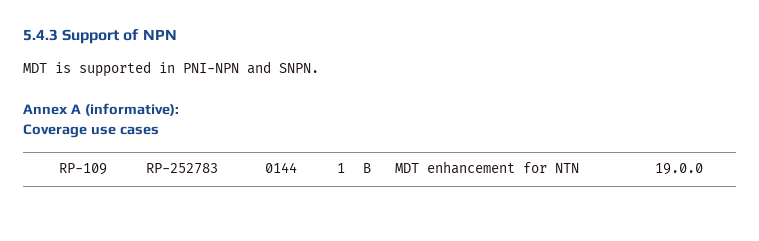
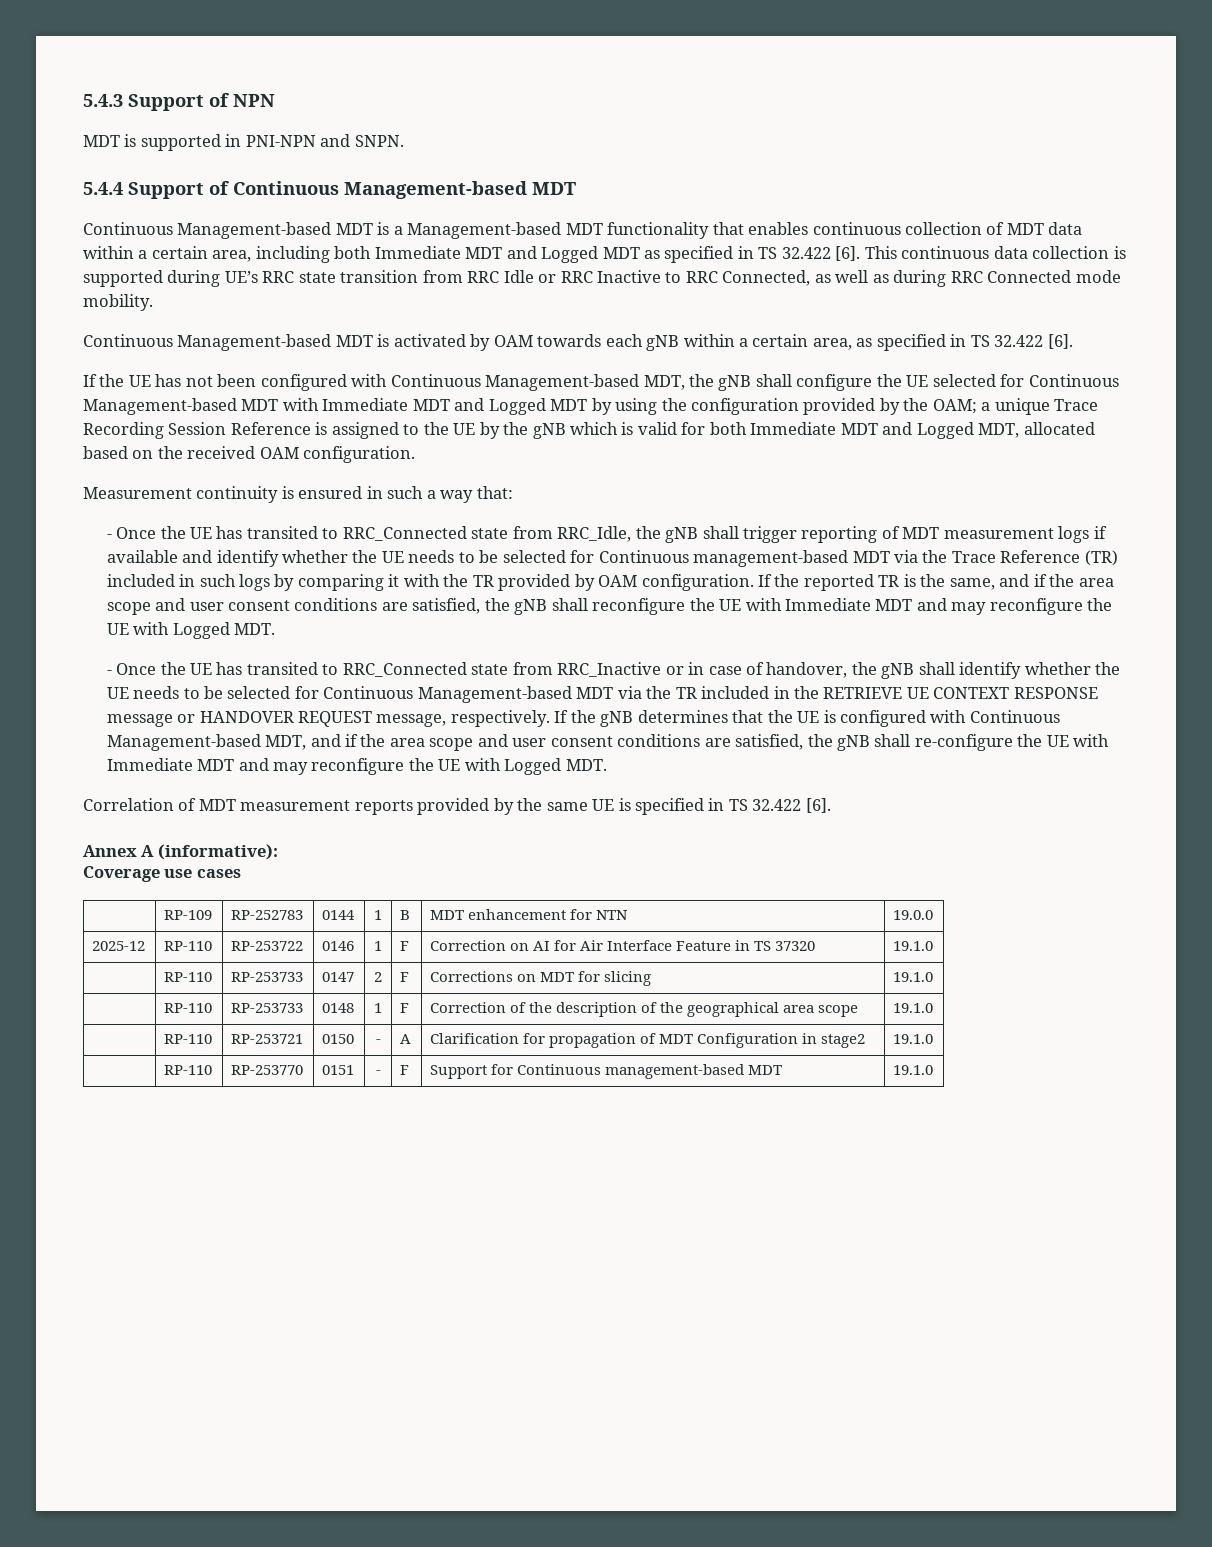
(319, 68) none -> [83,181,576,199] [83,222,1083,239] [83,246,1126,263] [83,270,1121,287] [83,294,153,311] [83,334,1073,351] [83,374,1119,391] [83,398,1099,415] [83,422,1095,439] [83,446,416,463] [83,486,513,503] [106,526,1107,543] [106,550,1118,567] [106,574,1114,591] [106,598,1113,615] [106,622,275,639] [106,662,1121,679] [106,686,1098,703] [106,710,1060,727] [106,734,1110,751] [106,758,607,775] [83,798,831,815] // 5.4.4 Support of Continuous Management-based MDT // Continuous Management-based MDT is a Management-based MDT functionality that enables continuous collection of MDT data within a certain area, including both Immediate MDT and Logged MDT as specified in TS 32.422 [6]. This continuous data collection is supported during UE’s RRC state transition from RRC Idle or RRC Inactive to RRC Connected, as well as during RRC Connected mode mobility. // Continuous Management-based MDT is activated by OAM towards each gNB within a certain area, as specified in TS 32.422 [6]. // If the UE has not been configured with Continuous Management-based MDT, the gNB shall configure the UE selected for Continuous Management-based MDT with Immediate MDT and Logged MDT by using the configuration provided by the OAM; a unique Trace Recording Session Reference is assigned to the UE by the gNB which is valid for both Immediate MDT and Logged MDT, allocated based on the received OAM configuration. // Measurement continuity is ensured in such a way that: // - Once the UE has transited to RRC_Connected state from RRC_Idle, the gNB shall trigger reporting of MDT measurement logs if available and identify whether the UE needs to be selected for Continuous management-based MDT via the Trace Reference (TR) included in such logs by comparing it with the TR provided by OAM configuration. If the reported TR is the same, and if the area scope and user consent conditions are satisfied, the gNB shall reconfigure the UE with Immediate MDT and may reconfigure the UE with Logged MDT. // - Once the UE has transited to RRC_Connected state from RRC_Inactive or in case of handover, the gNB shall identify whether the UE needs to be selected for Continuous Management-based MDT via the TR included in the RETRIEVE UE CONTEXT RESPONSE message or HANDOVER REQUEST message, respectively. If the gNB determines that the UE is configured with Continuous Management-based MDT, and if the area scope and user consent conditions are satisfied, the gNB shall re-configure the UE with Immediate MDT and may reconfigure the UE with Logged MDT. // Correlation of MDT measurement reports provided by the same UE is specified in TS 32.422 [6].
(704, 169) none -> [92,941,146,951] [164,941,213,951] [231,941,304,951] [322,941,355,951] [374,941,382,951] [400,941,410,951] [430,940,816,951] [893,941,934,951] [164,972,213,982] [231,972,304,982] [322,972,355,982] [374,972,382,982] [400,972,410,982] [430,971,652,986] [893,972,934,982] [164,1003,213,1013] [231,1003,304,1013] [322,1003,355,1013] [374,1003,382,1013] [400,1003,410,1013] [430,1002,859,1017] [893,1003,934,1013] [164,1034,213,1044] [231,1034,304,1044] [322,1034,355,1044] [375,1039,381,1044] [400,1034,412,1044] [430,1033,866,1048] [893,1034,934,1044] [164,1065,213,1075] [231,1065,304,1075] [322,1065,355,1075] [375,1070,381,1075] [400,1065,410,1075] [430,1064,783,1079] [893,1065,934,1075] // 2025-12 | RP-110 | RP-253722 | 0146 | 1 | F | Correction on AI for Air Interface Feature in TS 37320 | 19.1.0 // | RP-110 | RP-253733 | 0147 | 2 | F | Corrections on MDT for slicing | 19.1.0 // | RP-110 | RP-253733 | 0148 | 1 | F | Correction of the description of the geographical area scope | 19.1.0 // | RP-110 | RP-253721 | 0150 | - | A | Clarification for propagation of MDT Configuration in stage2 | 19.1.0 // | RP-110 | RP-253770 | 0151 | - | F | Support for Continuous management-based MDT | 19.1.0

